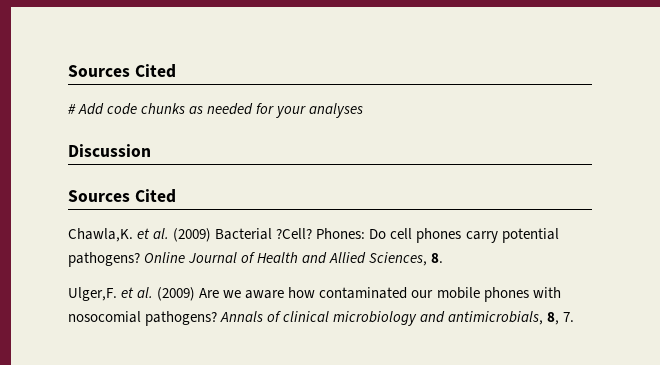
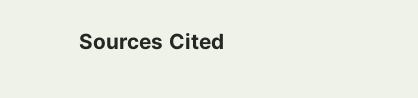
[68,64,176,78] [68,103,364,118] [68,144,151,157] [68,189,176,203] [68,228,559,243] [68,252,444,267] [68,287,561,302] [68,311,575,326] Sources Cited // # Add code chunks as needed for your analyses // Discussion // Sources Cited // Chawla,K. et al. (2009) Bacterial ?Cell? Phones: Do cell phones carry potential pathogens? Online Journal of Health and Allied Sciences, 8. // Ulger,F. et al. (2009) Are we aware how contaminated our mobile phones with nosocomial pathogens? Annals of clinical microbiology and antimicrobials, 8, 7. -> [79,32,224,50] Sources Cited

